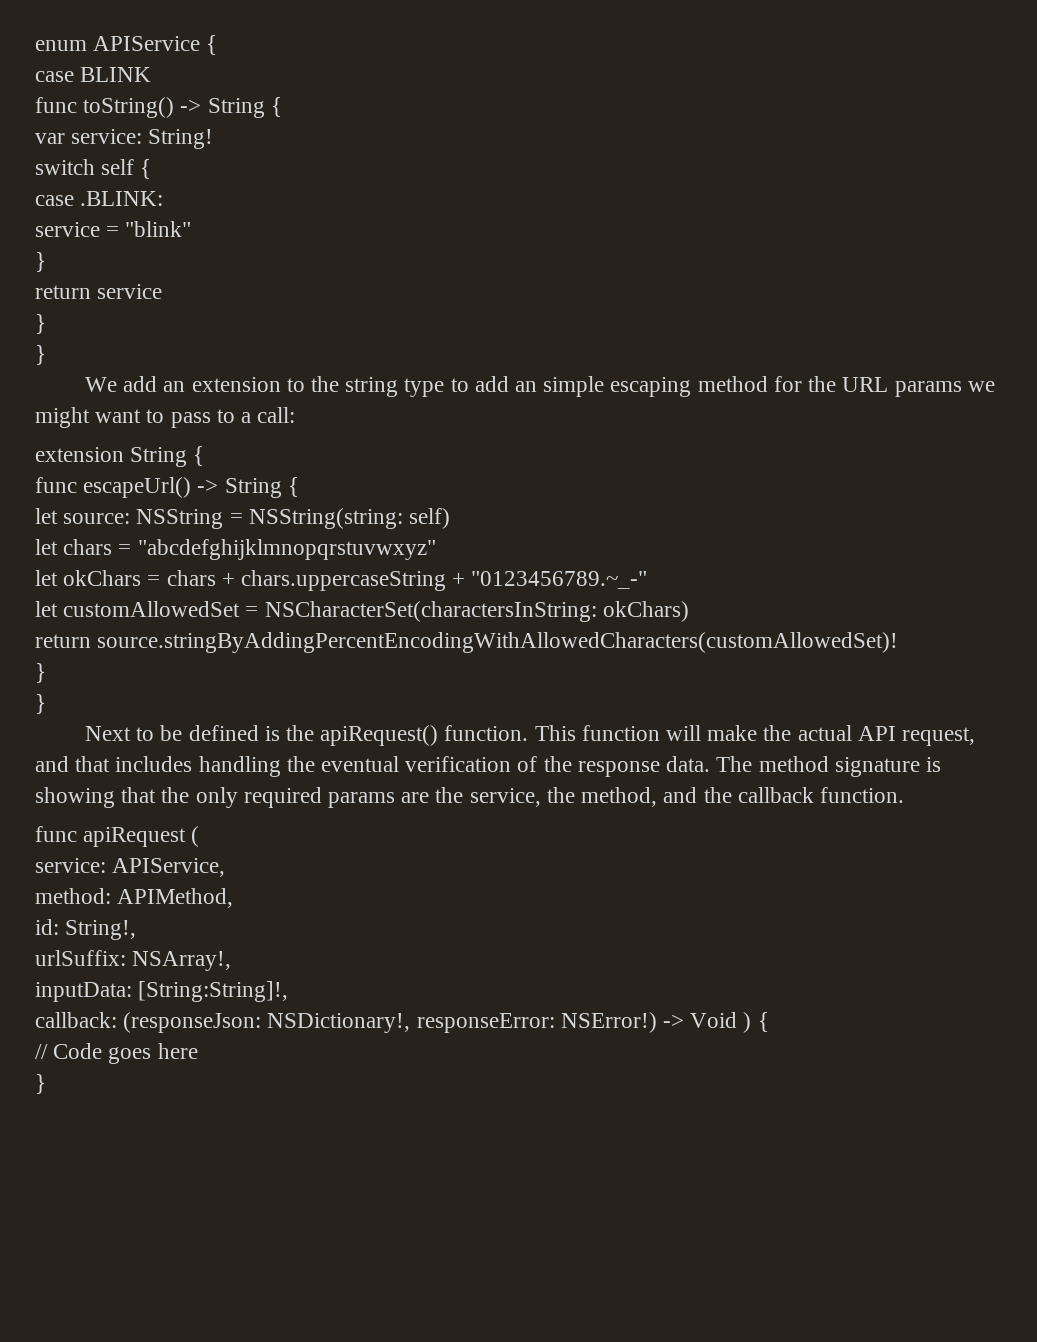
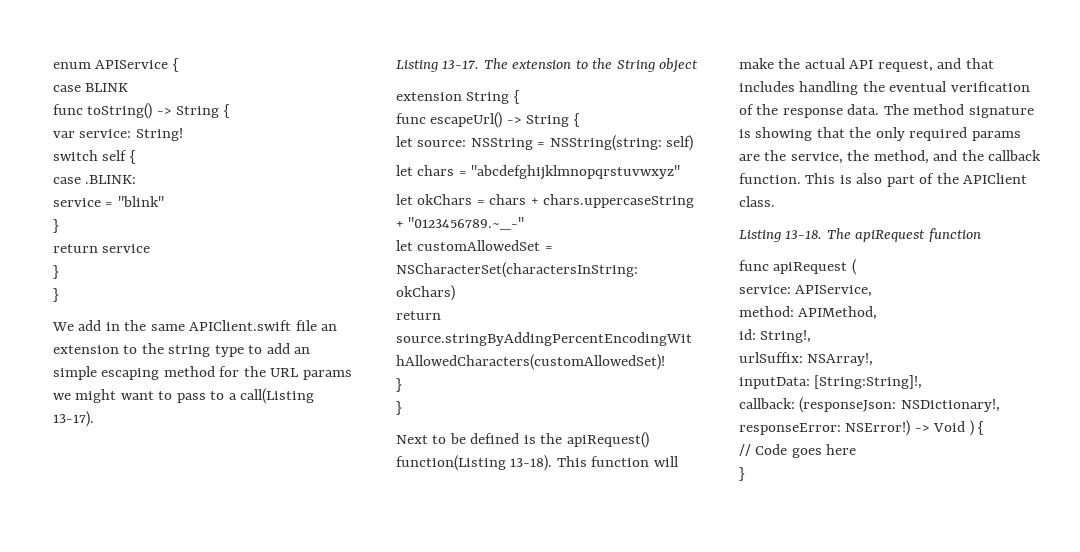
(158, 384) none -> [105,320,317,331] in the same APIClient.swift file
[257,407,296,423] call: -> [240,388,315,404] [53,411,94,427] [396,58,699,73] call(Listing 13-17). // Listing 13-17. The extension to the String object
[444,725,529,741] function. -> [396,455,553,471] function(Listing 13-18).
(904, 795) none -> [805,173,1028,187] [739,196,775,207] [739,228,981,242] This is also part of the APIClient class. // Listing 13-18. The apiRequest function

